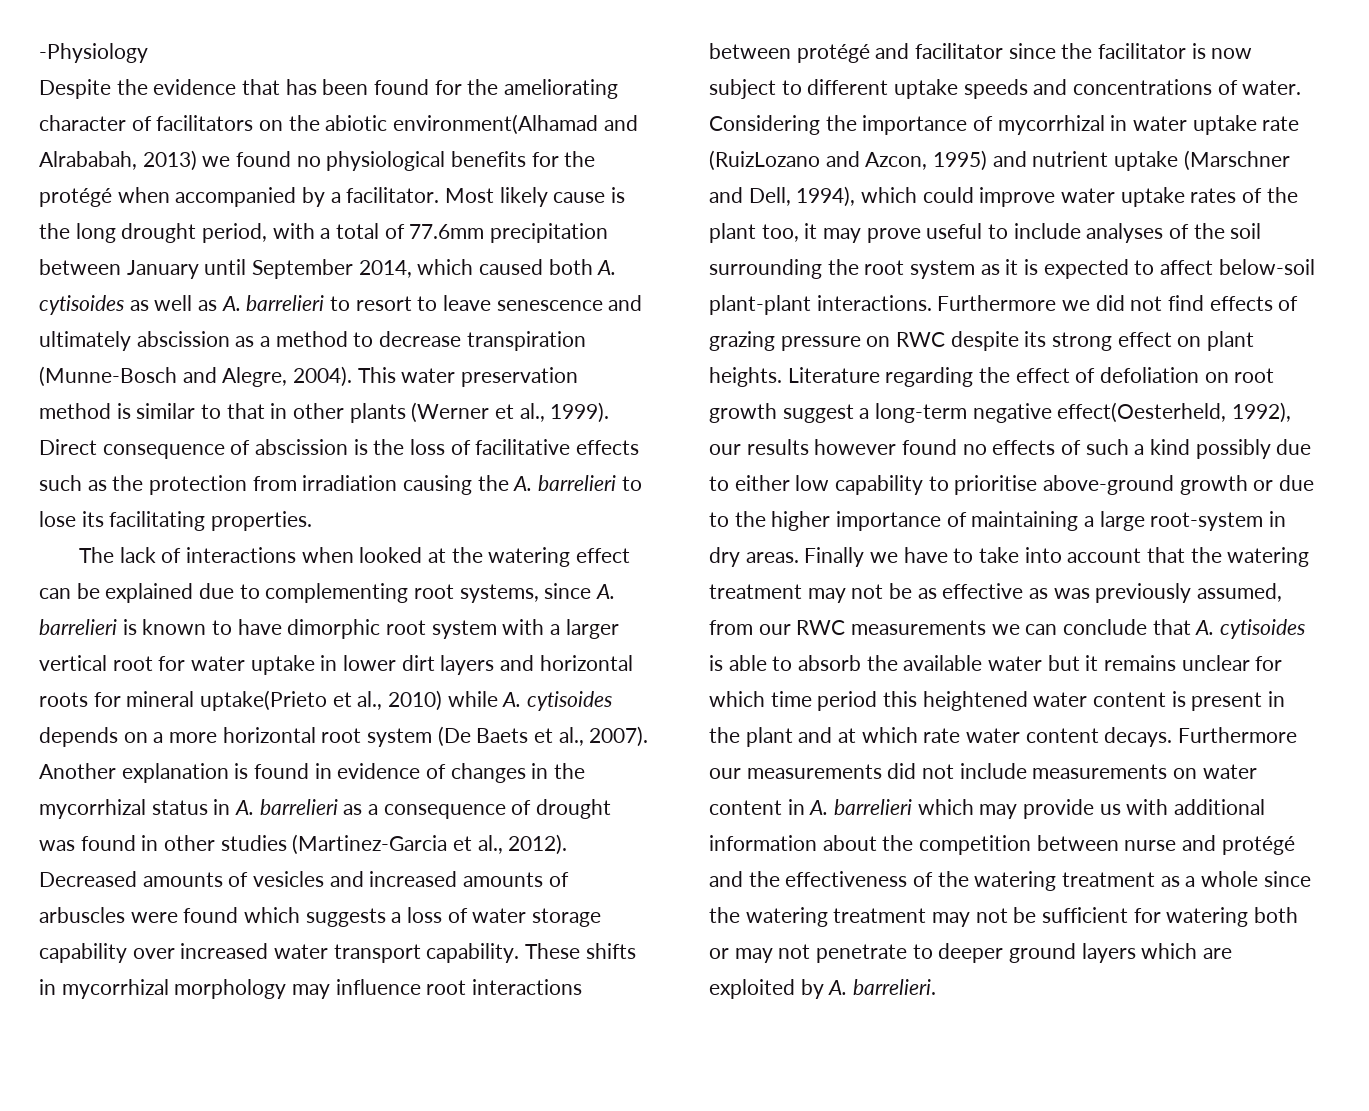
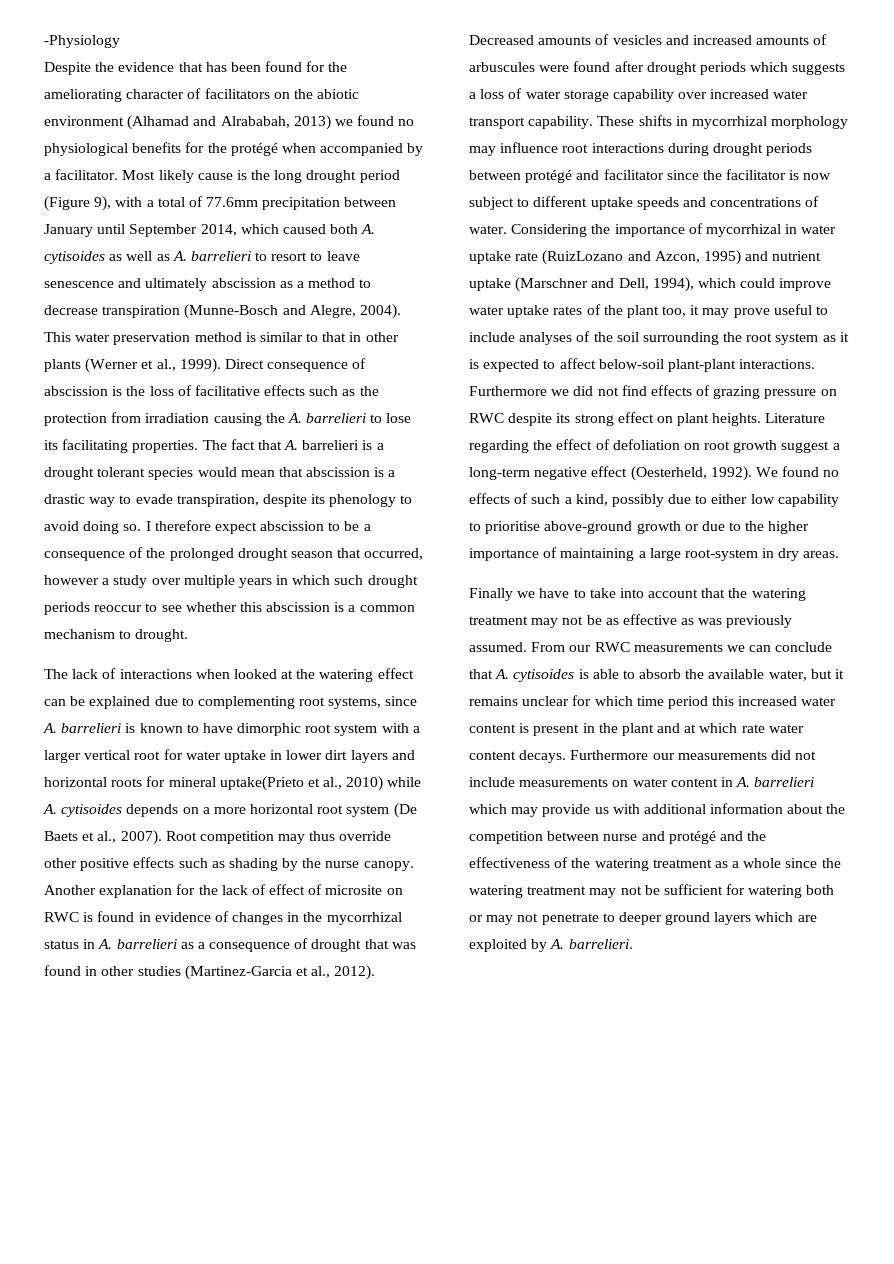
[393,114,599,135] environment(Alhamad -> [44,115,190,130] environment (Alhamad
[202,223,268,243] period, -> [359,170,400,183] [44,196,112,211] period (Figure 9),
(313, 521) none -> [202,439,384,450] [44,467,396,480] [44,494,413,507] [44,520,371,534] [44,547,424,561] [44,575,418,588] [44,602,415,615] [44,629,189,642] The fact that A. barrelieri is a drought tolerant species would mean that abscission is a drastic way to evade transpiration, despite its phenology to avoid doing so. I therefore expect abscission to be a consequence of the prolonged drought season that occurred, however a study over multiple years in which such drought periods reoccur to see whether this abscission is a common mechanism to drought.
[39,763,229,783] Another explanation -> [165,831,392,844] [44,857,414,871] [44,884,403,898] [44,912,79,922] Root competition may thus override other positive effects such as shading by the nurse canopy. Another explanation for the lack of effect of microsite on RWC
(612, 809) none -> [364,939,389,949] that
[39,907,125,923] arbuscles -> [469,62,535,72] arbuscules
(239, 915) none -> [614,61,746,75] after drought periods
(583, 987) none -> [667,143,813,156] during drought periods
[1057,402,1292,423] [709,439,897,455] effect(Oesterheld, 1992), our results however -> [591,466,778,481] effect (Oesterheld, 1992). We
[1150,439,1191,455] kind -> [575,494,608,506] kind,
(799, 557) none -> (840, 554) //
[1197,583,1283,602] [709,620,753,635] assumed, from -> [469,642,566,652] assumed. From
[988,656,1043,671] water -> [768,670,807,681] water,
[922,691,1028,711] heightened -> [738,696,798,706] increased

